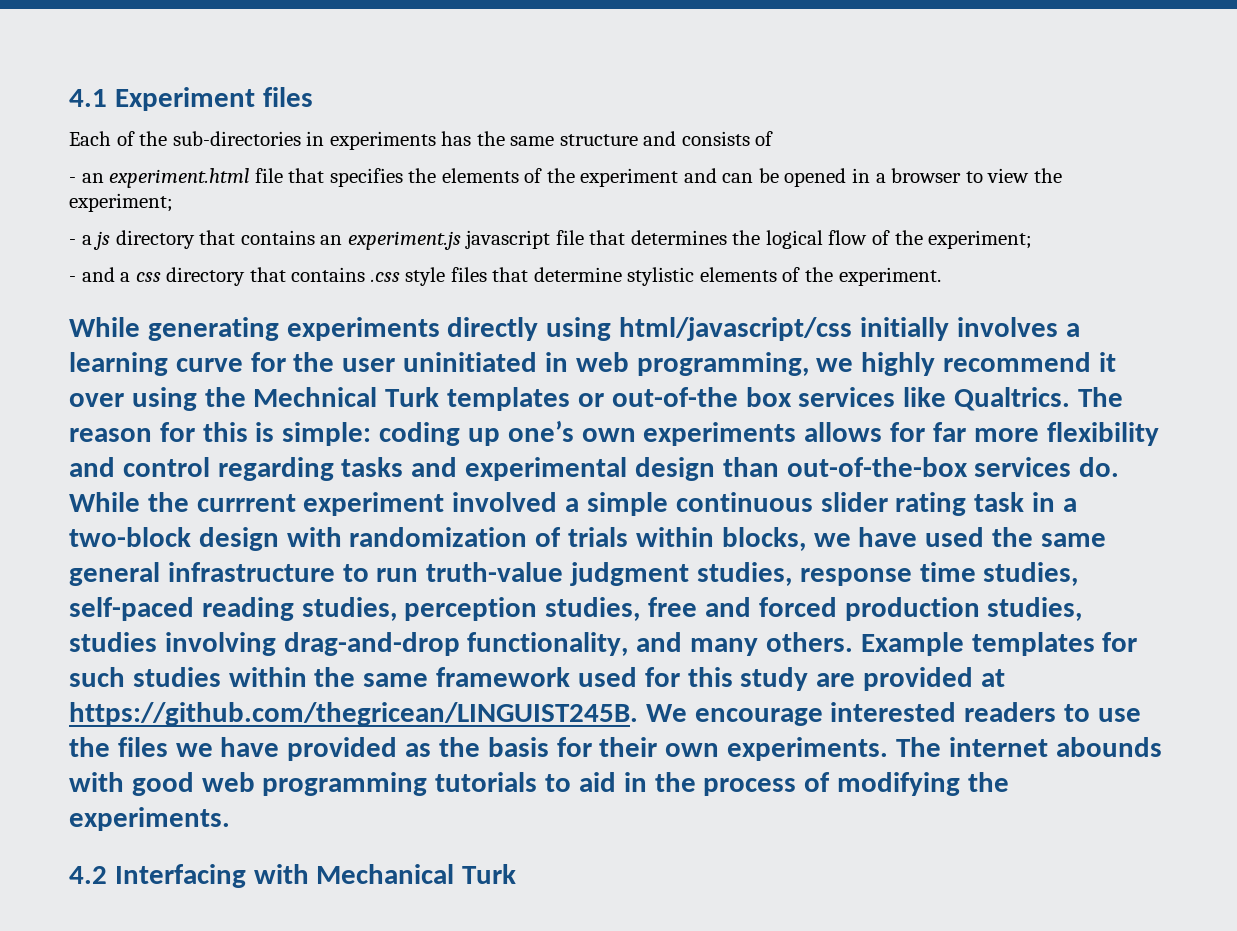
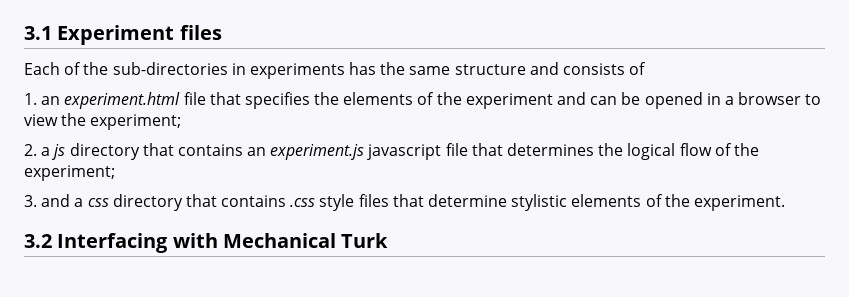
[69,89,107,107] 4.1 -> [24,26,52,40] 3.1
[69,177,76,183] - -> [24,93,37,105] 1.
[69,239,76,245] - -> [24,144,37,156] 2.
[69,276,76,282] - -> [24,195,37,207] 3.
[69,317,1080,341] [69,352,1116,376] [69,387,1123,411] [69,420,1159,446] [69,457,1120,481] [69,492,1077,516] [69,527,1106,551] [69,562,1079,586] [69,597,1083,621] [69,632,1138,656] [69,667,1005,691] [69,702,1141,726] [69,737,1162,761] [69,772,1009,796] [69,807,230,831] [69,866,107,884] While generating experiments directly using html/javascript/css initially involves a learning curve for the user uninitiated in web programming, we highly recommend it over using the Mechnical Turk templates or out-of-the box services like Qualtrics. The reason for this is simple: coding up one’s own experiments allows for far more flexibility and control regarding tasks and experimental design than out-of-the-box services do. While the currrent experiment involved a simple continuous slider rating task in a two-block design with randomization of trials within blocks, we have used the same general infrastructure to run truth-value judgment studies, response time studies, self-paced reading studies, perception studies, free and forced production studies, studies involving drag-and-drop functionality, and many others. Example templates for such studies within the same framework used for this study are provided at https://github.com/thegricean/LINGUIST245B. We encourage interested readers to use the files we have provided as the basis for their own experiments. The internet abounds with good web programming tutorials to aid in the process of modifying the experiments. // 4.2 -> [24,234,52,248] 3.2

